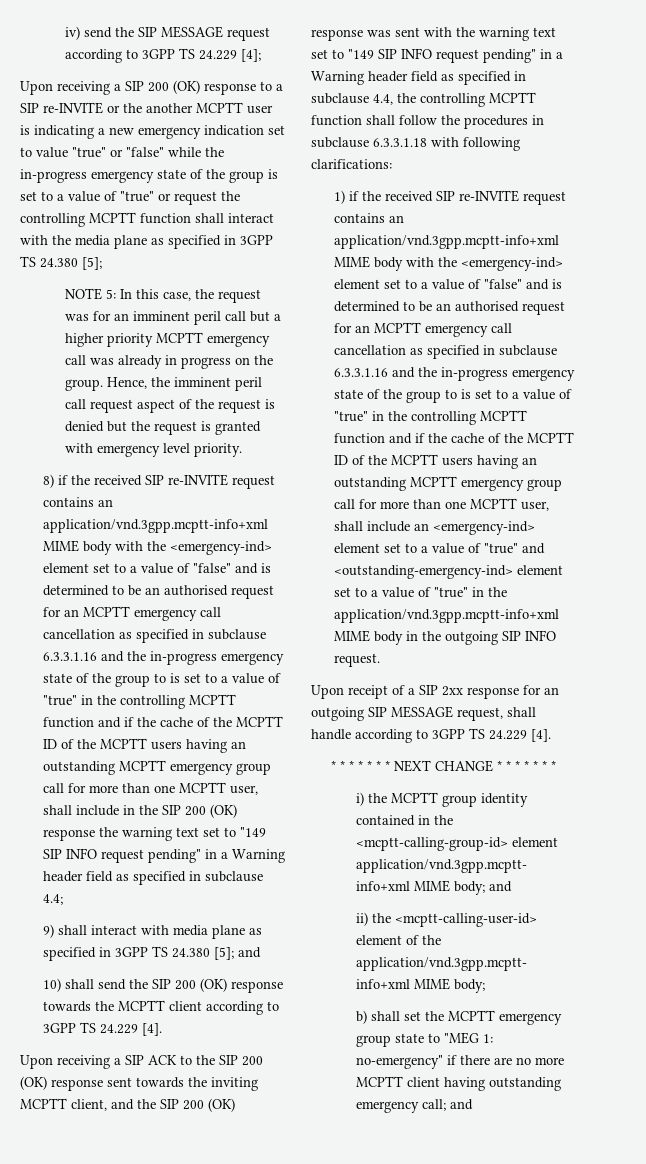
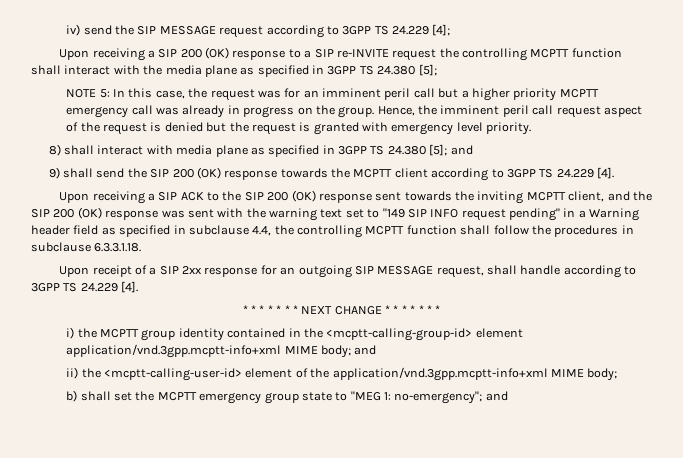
[107,102,273,114] [20,125,285,139] [20,147,224,158] [20,169,278,183] [20,191,171,202] or the another MCPTT user is indicating a new emergency indication set to value "true" or "false" while the in-progress emergency state of the group is set to a value of "true" or -> (389, 53) none
[57,474,275,489] [42,497,113,507] [42,519,268,533] [42,540,272,555] [42,563,271,574] [42,585,274,599] [42,606,221,621] [42,629,266,643] [42,651,284,665] [42,673,281,687] [42,694,236,709] [42,716,283,728] [42,738,246,753] [42,760,271,775] [42,782,258,795] [42,804,237,818] [42,827,266,841] [42,848,285,863] [42,871,263,885] [42,894,63,905] [42,924,54,938] if the received SIP re-INVITE request contains an application/vnd.3gpp.mcptt-info+xml MIME body with the <emergency-ind> element set to a value of "false" and is determined to be an authorised request for an MCPTT emergency call cancellation as specified in subclause 6.3.3.1.16 and the in-progress emergency state of the group to is set to a value of "true" in the controlling MCPTT function and if the cache of the MCPTT ID of the MCPTT users having an outstanding MCPTT emergency group call for more than one MCPTT user, shall include in the SIP 200 (OK) response the warning text set to "149 SIP INFO request pending" in a Warning header field as specified in subclause 4.4; // 9) -> (61, 150) none
[42,978,61,992] 10) -> [48,167,60,179] 9)
[373,137,520,151] [311,159,392,169] [333,190,566,205] [333,213,404,223] [333,235,559,249] [333,256,563,271] [333,279,562,290] [333,301,565,315] [333,322,512,337] [333,345,557,359] [333,367,575,381] [333,389,572,403] [333,410,527,425] [333,432,574,444] [333,454,537,469] [333,476,562,491] [333,498,549,511] [333,521,535,535] [333,543,545,554] [333,565,563,579] [333,587,507,598] [333,609,559,623] [333,630,556,645] [333,653,380,667] 6.3.3.1.18 with following clarifications: // 1) if the received SIP re-INVITE request contains an application/vnd.3gpp.mcptt-info+xml MIME body with the <emergency-ind> element set to a value of "false" and is determined to be an authorised request for an MCPTT emergency call cancellation as specified in subclause 6.3.3.1.16 and the in-progress emergency state of the group to is set to a value of "true" in the controlling MCPTT function and if the cache of the MCPTT ID of the MCPTT users having an outstanding MCPTT emergency group call for more than one MCPTT user, shall include an <emergency-ind> element set to a value of "true" and <outstanding-emergency-ind> element set to a value of "true" in the application/vnd.3gpp.mcptt-info+xml MIME body in the outgoing SIP INFO request. -> [94,243,142,252] 6.3.3.1.18.
[356,1055,565,1069] [356,1076,562,1091] [356,1099,447,1113] no-emergency" if there are no more MCPTT client having outstanding emergency call; -> [394,391,483,404] no-emergency";

